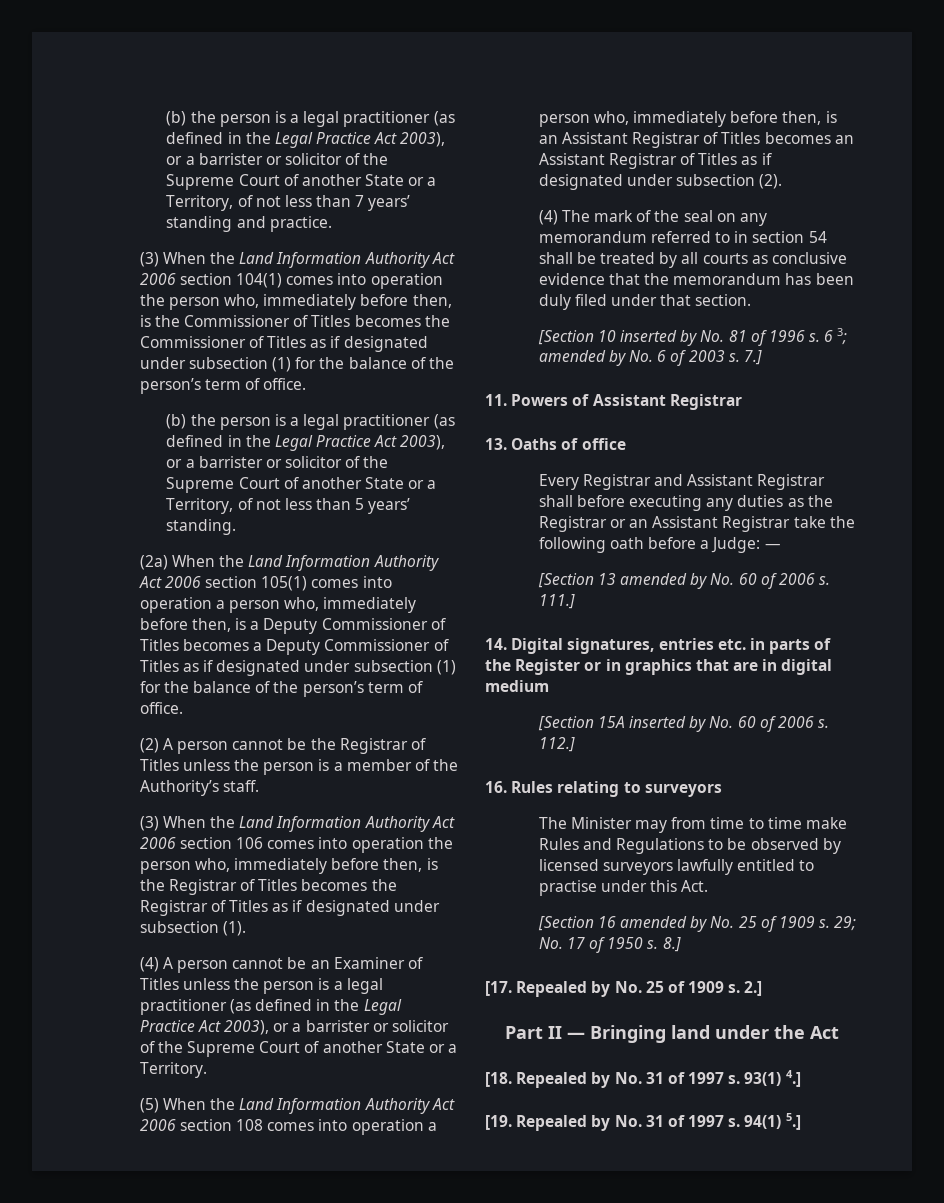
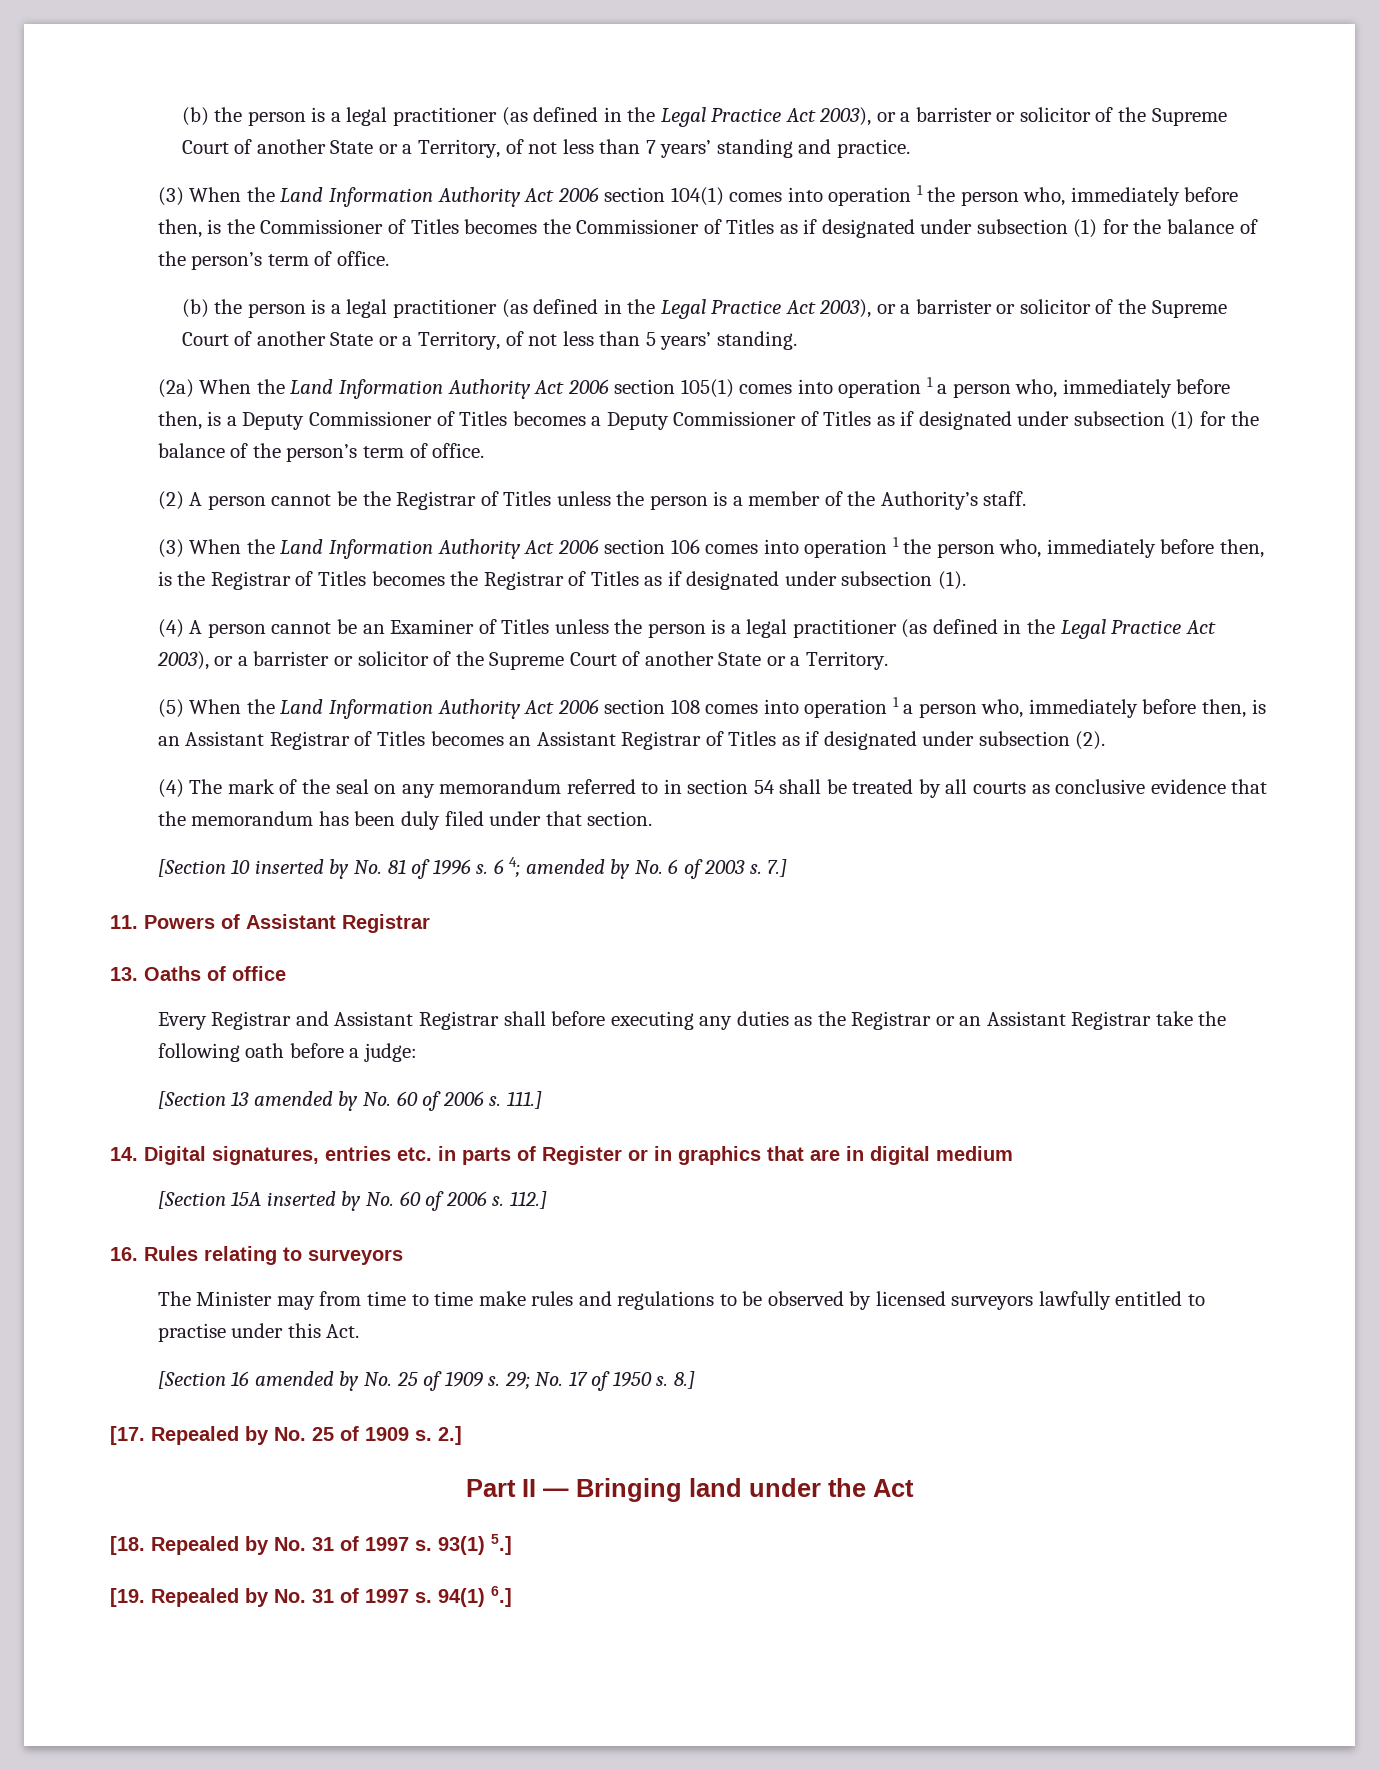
(443, 281) none -> [916,185,923,195] 1
(212, 605) none -> [926,377,933,387] 1
(424, 845) none -> [892,537,899,547] 1
(424, 1127) none -> [892,697,899,707] 1
[837,328,848,345] 3; -> [509,857,521,878] 4;
[711,537,781,553] Judge: — -> [363,1043,417,1062] judge:
[485,659,511,671] the -> (536, 1153) none
[538,838,704,854] Rules and Regulations -> [531,1291,715,1310] rules and regulations
[785,1070,801,1087] 4.] -> [491,1534,512,1555] 5.]
[785,1113,801,1130] 5.] -> [491,1586,512,1607] 6.]

